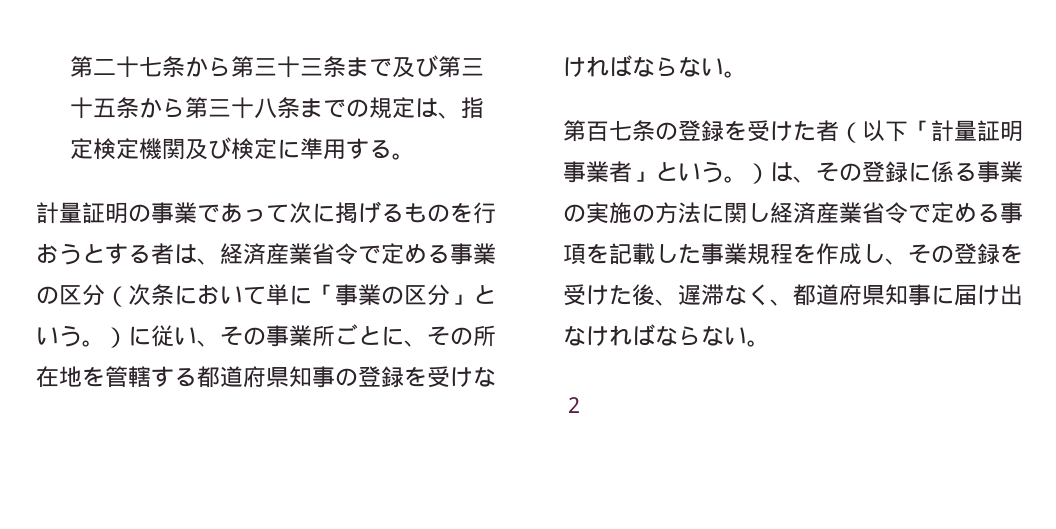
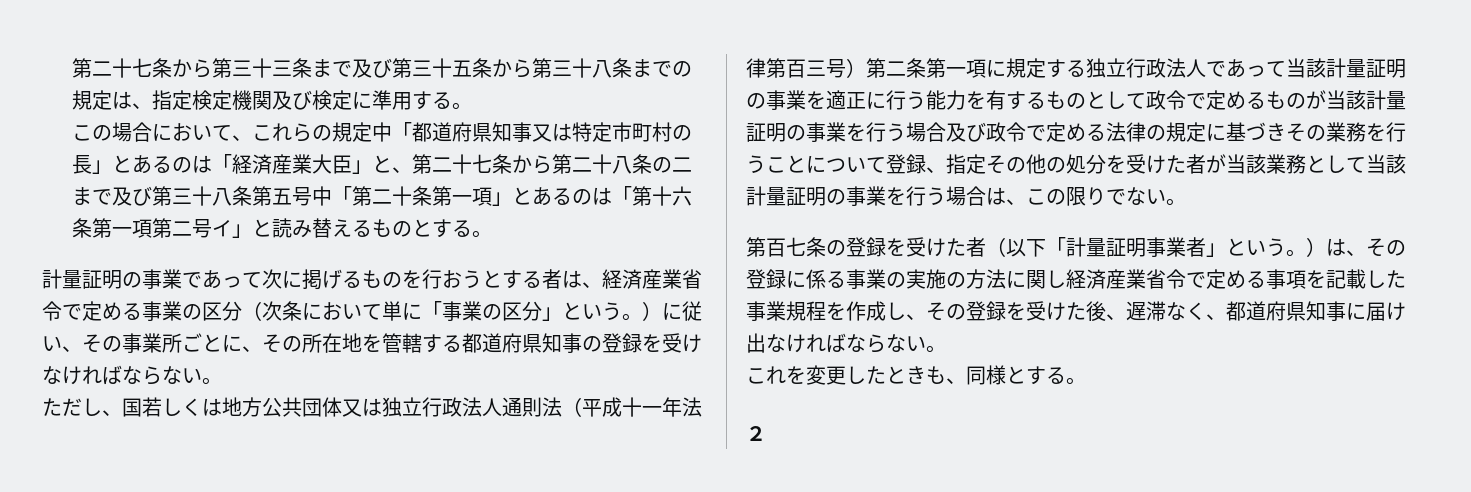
(416, 156) none -> [72,122,693,142] [72,154,693,174] [72,186,693,206] [72,218,493,238] // この場合において、これらの規定中「都道府県知事又は特定市町村の長」とあるのは「経済産業大臣」と、第二十七条から第二十八条の二まで及び第三十八条第五号中「第二十条第一項」とあるのは「第十六条第一項第二号イ」と読み替えるものとする。
(747, 74) none -> [42,397,702,417] [746,58,1406,78] [746,90,1406,110] [746,122,1406,142] [746,154,1406,174] [746,186,1186,206] // ただし、国若しくは地方公共団体又は独立行政法人通則法（平成十一年法律第百三号）第二条第一項に規定する独立行政法人であって当該計量証明の事業を適正に行う能力を有するものとして政令で定めるものが当該計量証明の事業を行う場合及び政令で定める法律の規定に基づきその業務を行うことについて登録、指定その他の処分を受けた者が当該業務として当該計量証明の事業を行う場合は、この限りでない。
(770, 343) none -> [746,365,1086,385] // これを変更したときも、同様とする。

